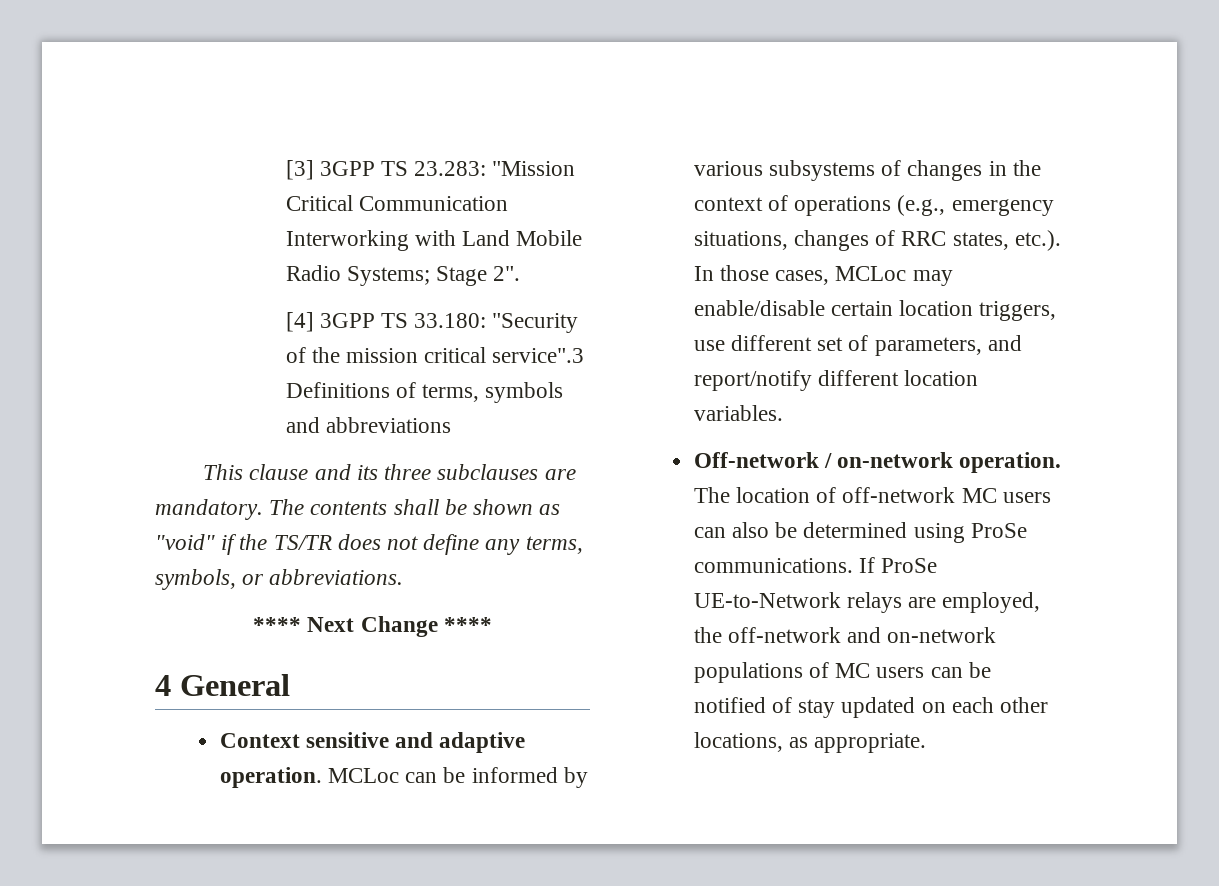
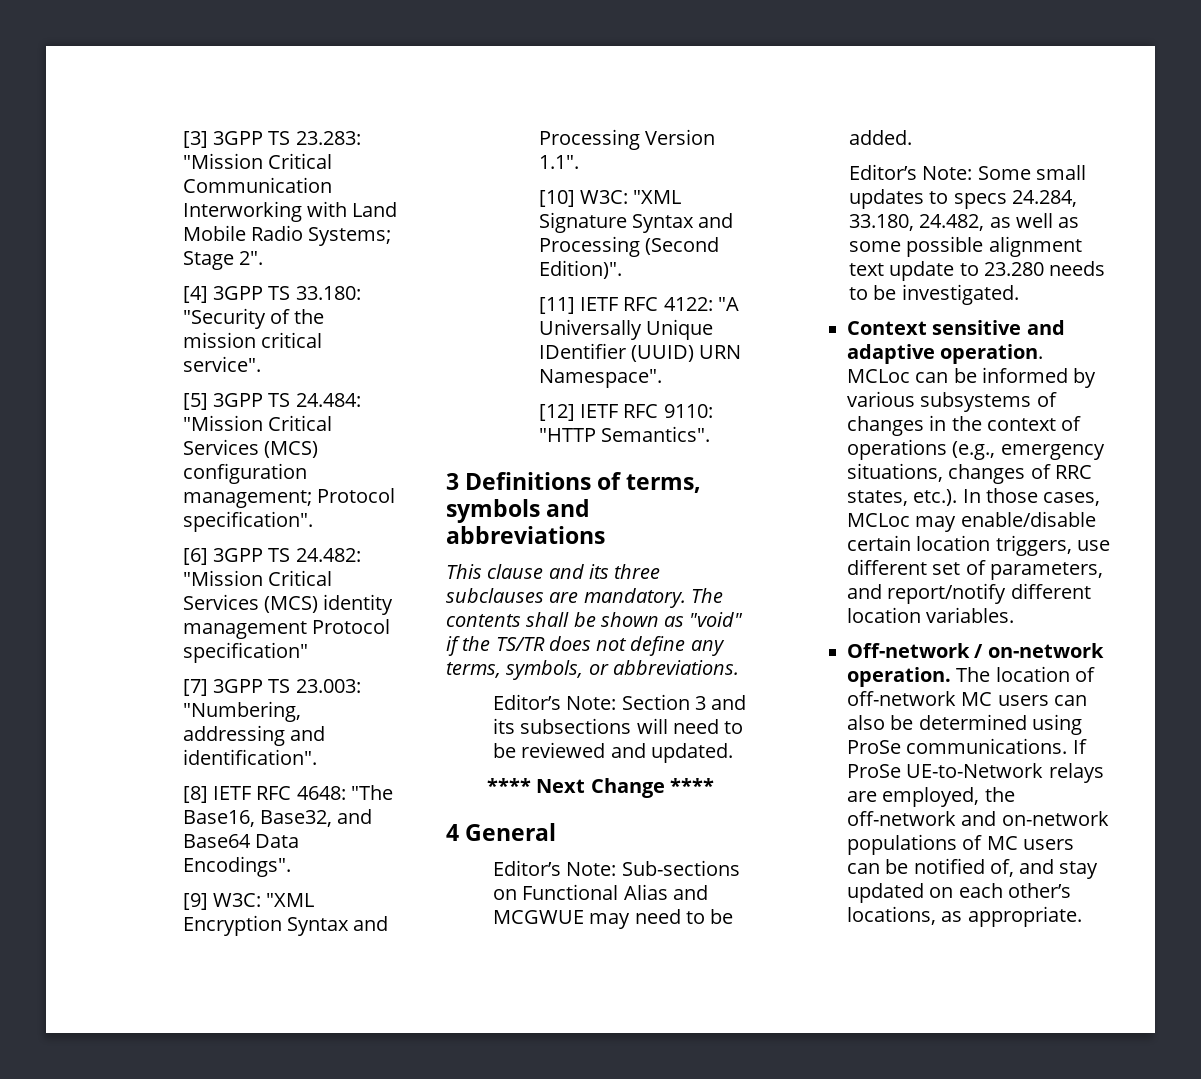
[492,348,585,363] service".3 -> [182,356,261,372] [182,393,361,410] [182,415,332,431] [182,439,318,458] [182,463,307,484] [182,488,395,508] [182,511,313,532] [182,548,361,565] [182,570,332,586] [182,594,394,615] [182,619,390,639] [182,642,308,663] [182,679,361,696] [182,701,301,722] [182,725,325,746] [182,749,317,765] [182,785,393,803] [182,809,373,827] [182,834,299,848] [182,856,291,877] [182,893,315,910] [182,915,389,936] [538,129,715,150] [538,155,579,169] [538,190,682,207] [538,212,734,233] [538,236,719,257] [538,260,622,279] [538,297,739,314] [538,319,713,340] [538,343,742,362] [538,369,662,388] [538,404,713,421] [538,426,710,442] [446,473,459,490] service". // [5] 3GPP TS 24.484: "Mission Critical Services (MCS) configuration management; Protocol specification". // [6] 3GPP TS 24.482: "Mission Critical Services (MCS) identity management Protocol specification" // [7] 3GPP TS 23.003: "Numbering, addressing and identification". // [8] IETF RFC 4648: "The Base16, Base32, and Base64 Data Encodings". // [9] W3C: "XML Encryption Syntax and Processing Version 1.1". // [10] W3C: "XML Signature Syntax and Processing (Second Edition)". // [11] IETF RFC 4122: "A Universally Unique IDentifier (UUID) URN Namespace". // [12] IETF RFC 9110: "HTTP Semantics". // 3
(404, 577) none -> [493,694,747,710] [493,718,744,734] [493,742,733,763] // Editor’s Note: Section 3 and its subsections will need to be reviewed and updated.
(290, 685) none -> [493,860,740,876] [493,884,708,900] [493,909,734,929] [849,130,913,145] [849,164,1086,180] [849,189,1077,209] [849,213,1080,231] [849,236,1082,257] [849,261,1106,281] [849,284,1019,305] // Editor’s Note: Sub-sections on Functional Alias and MCGWUE may need to be added. // Editor’s Note: Some small updates to specs 24.284, 33.180, 24.482, as well as some possible alignment text update to 23.280 needs to be investigated.
[771,697,792,713] of -> [989,859,1055,877] of, and
[999,697,1048,713] other -> [1007,883,1071,898] other’s

